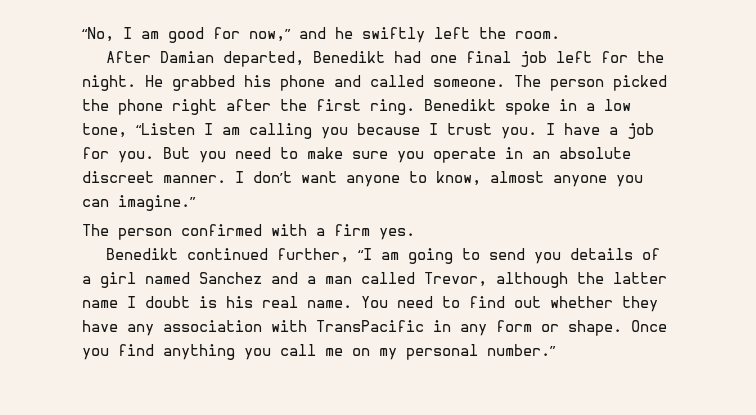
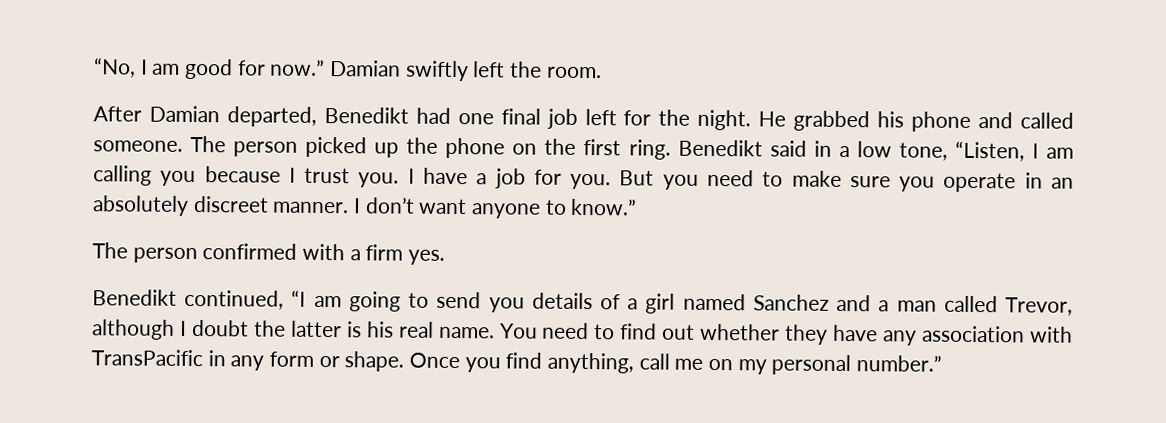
[249,27,353,42] now,” and he -> [270,59,402,77] now.” Damian
(667, 83) none -> [374,142,400,158] up
[172,99,271,115] right after -> [512,143,538,155] on
[505,99,550,115] spoke -> [769,140,807,157] said
[136,123,195,135] “Listen -> [954,140,1025,162] “Listen,
[559,147,631,159] absolute -> [92,195,189,216] absolutely
[436,171,643,187] [82,195,196,211] know, almost anyone you can imagine.” -> [570,198,638,216] know.”
[186,248,349,263] continued further, -> [184,289,285,310] continued,
[577,272,667,284] [82,296,190,308] the latter name I doubt -> [179,319,342,338] I doubt the latter
[163,344,271,360] anything you -> [547,352,635,374] anything,

